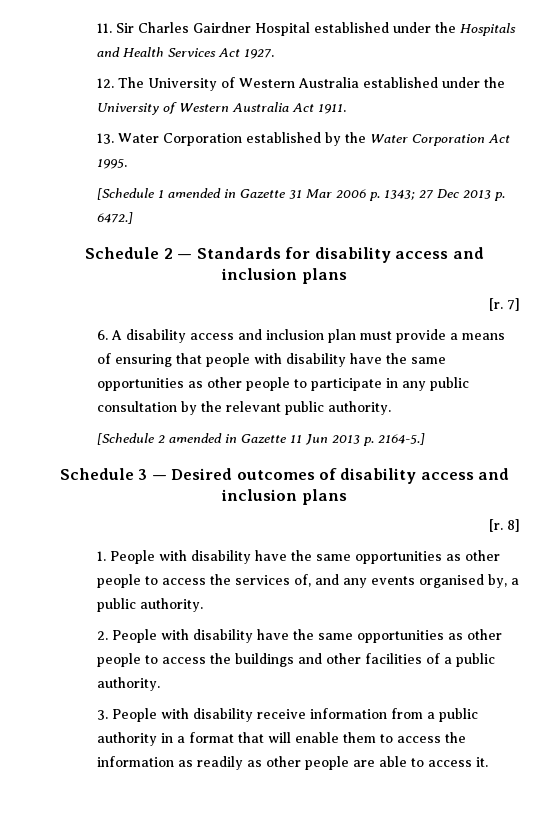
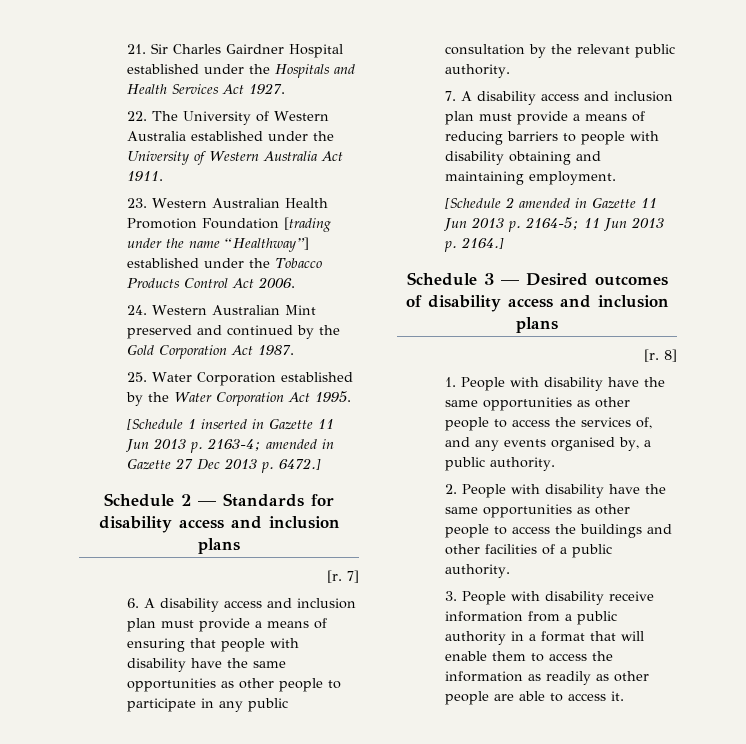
[96,23,112,33] 11. -> [126,44,146,54] 21.
[96,78,114,88] 12. -> [126,111,147,121] 22.
[96,133,114,144] 13. -> [126,198,328,208] [126,217,331,232] [126,237,309,252] [126,258,322,268] [126,277,295,288] [126,305,316,315] [126,325,340,339] [126,345,294,359] [126,372,147,382] 23. Western Australian Health Promotion Foundation [trading under the name “Healthway”] established under the Tobacco Products Control Act 2006. // 24. Western Australian Mint preserved and continued by the Gold Corporation Act 1987. // 25.
[167,188,415,201] amended in Gazette 31 Mar 2006 p. 1343; -> [200,419,334,430] [125,438,334,453] [126,459,171,470] inserted in Gazette 11 Jun 2013 p. 2163-4; amended in Gazette
(391, 408) none -> [444,91,673,105] [444,111,645,125] [444,131,659,145] [444,151,601,165] [444,171,616,185] // 7. A disability access and inclusion plan must provide a means of reducing barriers to people with disability obtaining and maintaining employment.
[377,433,425,445] 2164-5.] -> [524,217,664,231] [443,237,504,252] 2164-5; 11 Jun 2013 p. 2164.]

